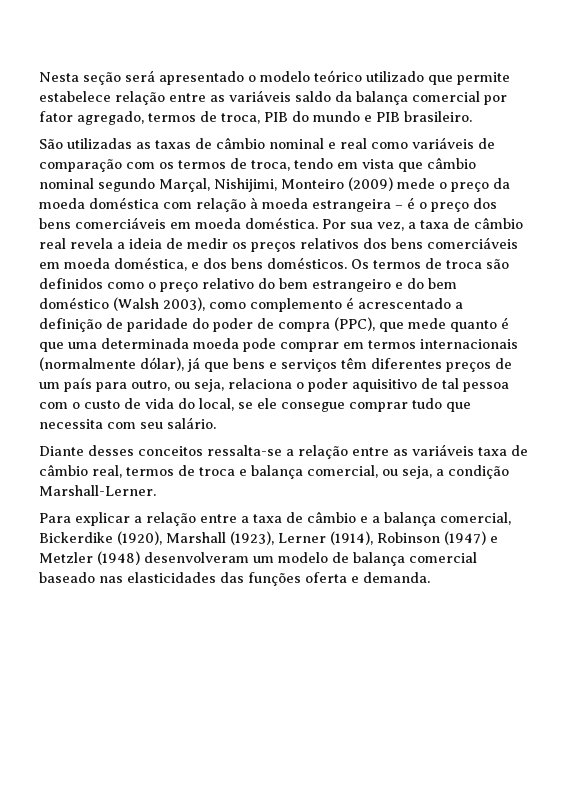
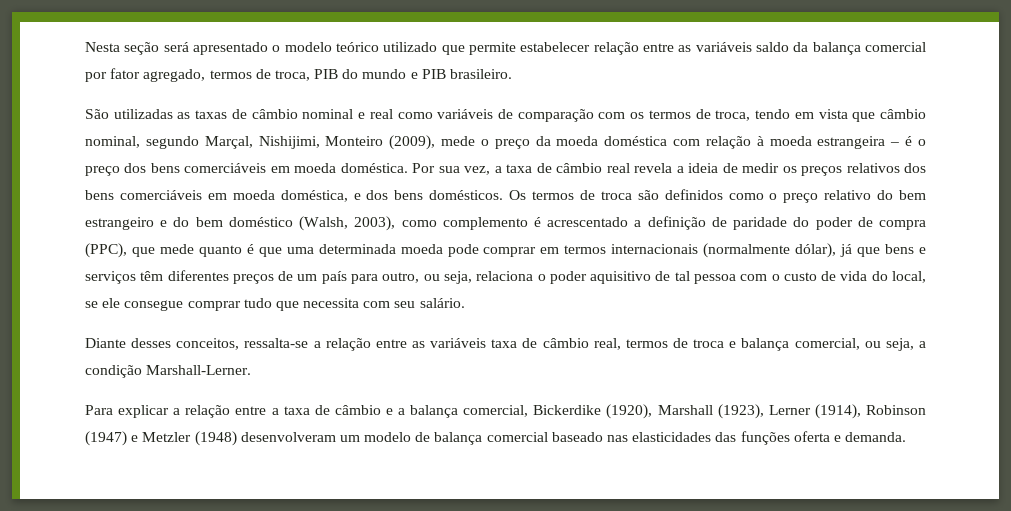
[39,91,111,102] estabelece -> [520,42,591,52] estabelecer
[39,178,94,189] nominal -> [85,136,140,148] nominal,
[348,177,393,191] (2009) -> [389,135,436,150] (2009),
[113,297,159,311] (Walsh -> [299,216,349,231] (Walsh,
[138,446,203,456] conceitos -> [176,338,240,350] conceitos,

